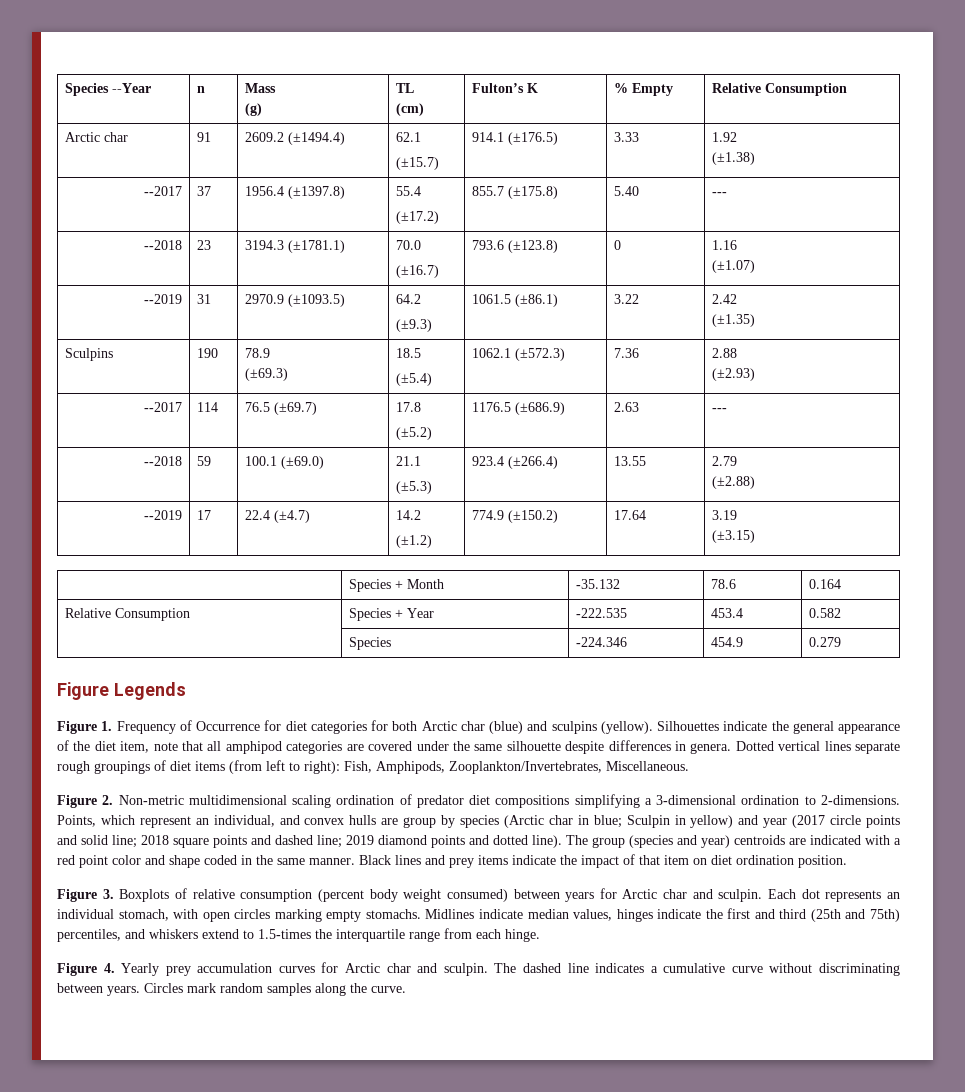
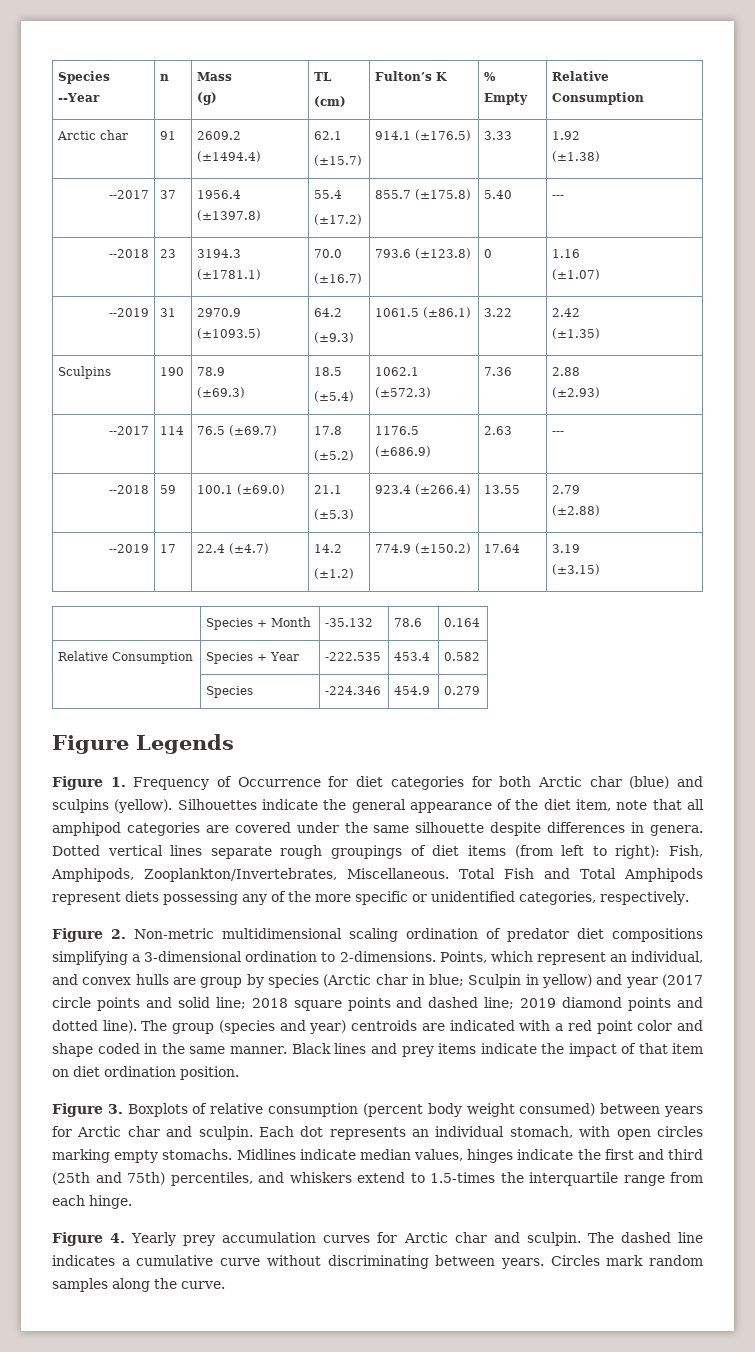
(689, 766) none -> [459,868,703,882] [52,891,689,905] Total Fish and Total Amphipods represent diets possessing any of the more specific or unidentified categories, respectively.

